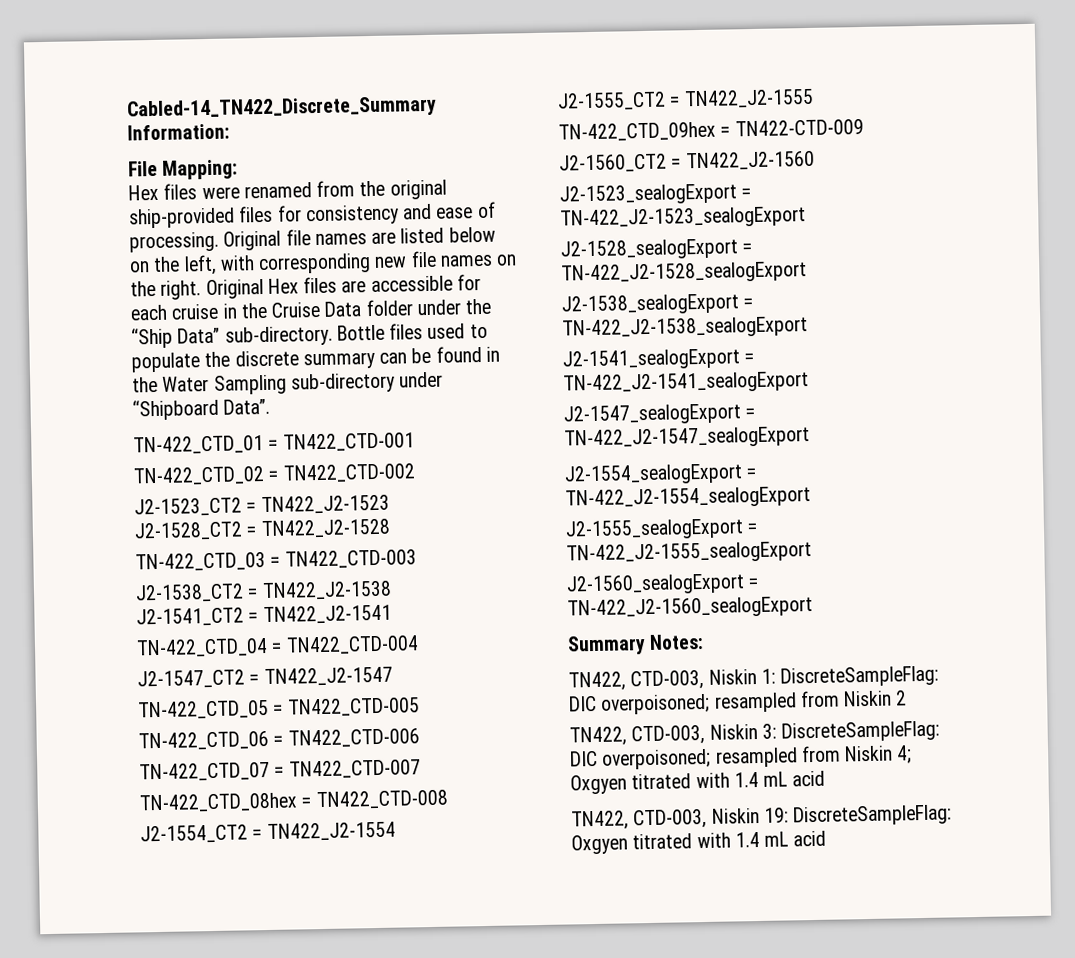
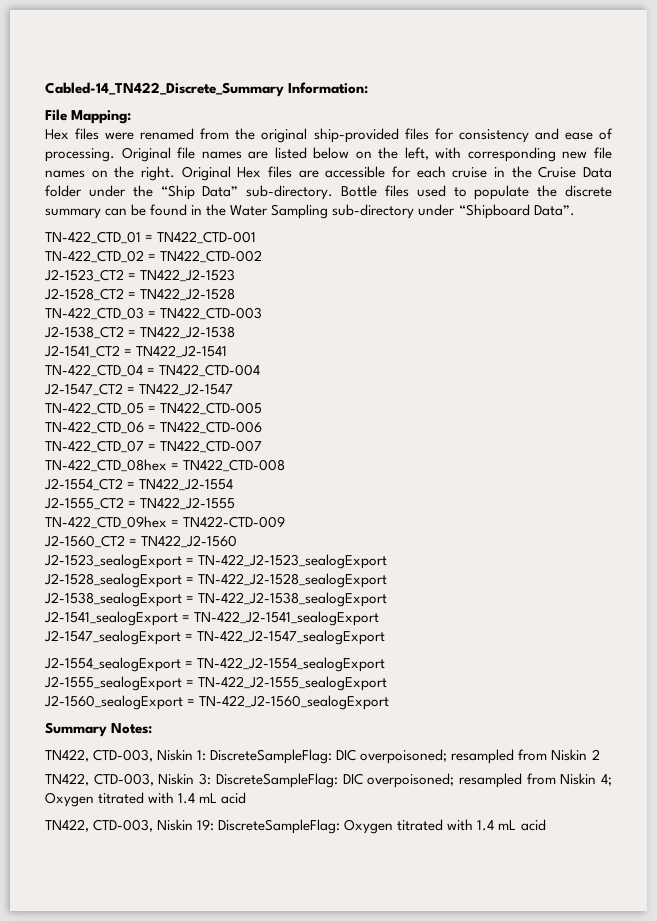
[570,774,627,795] Oxgyen -> [45,792,94,807] Oxygen
[571,834,628,855] Oxgyen -> [344,819,394,834] Oxygen

